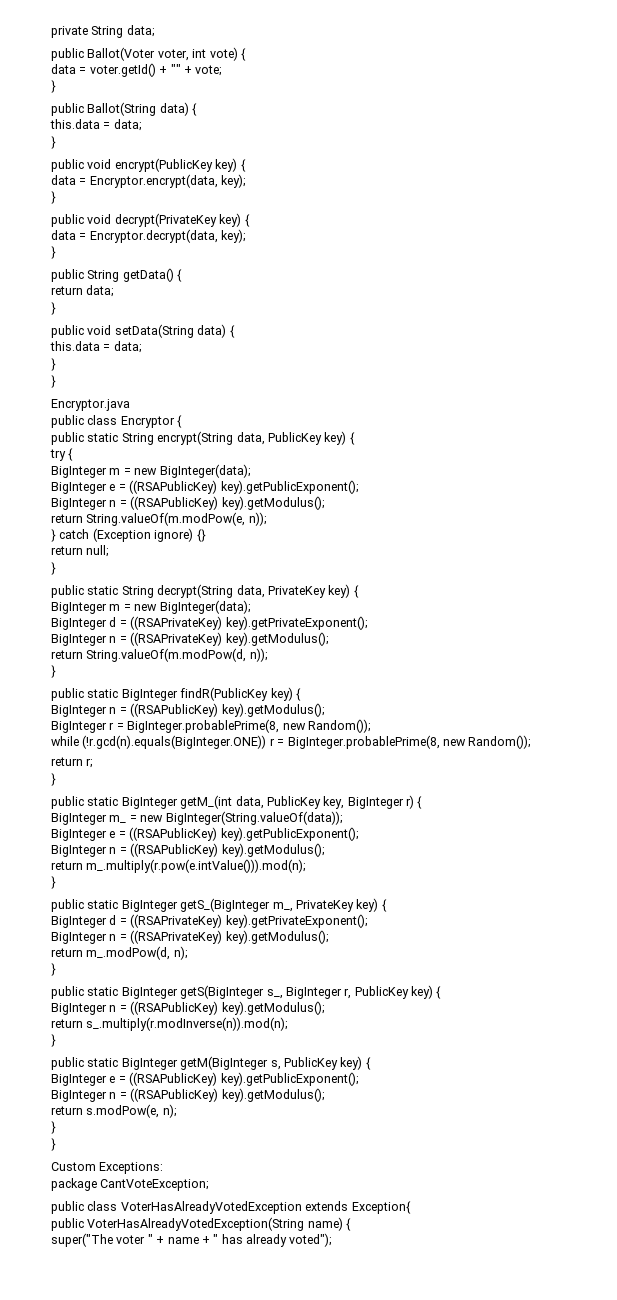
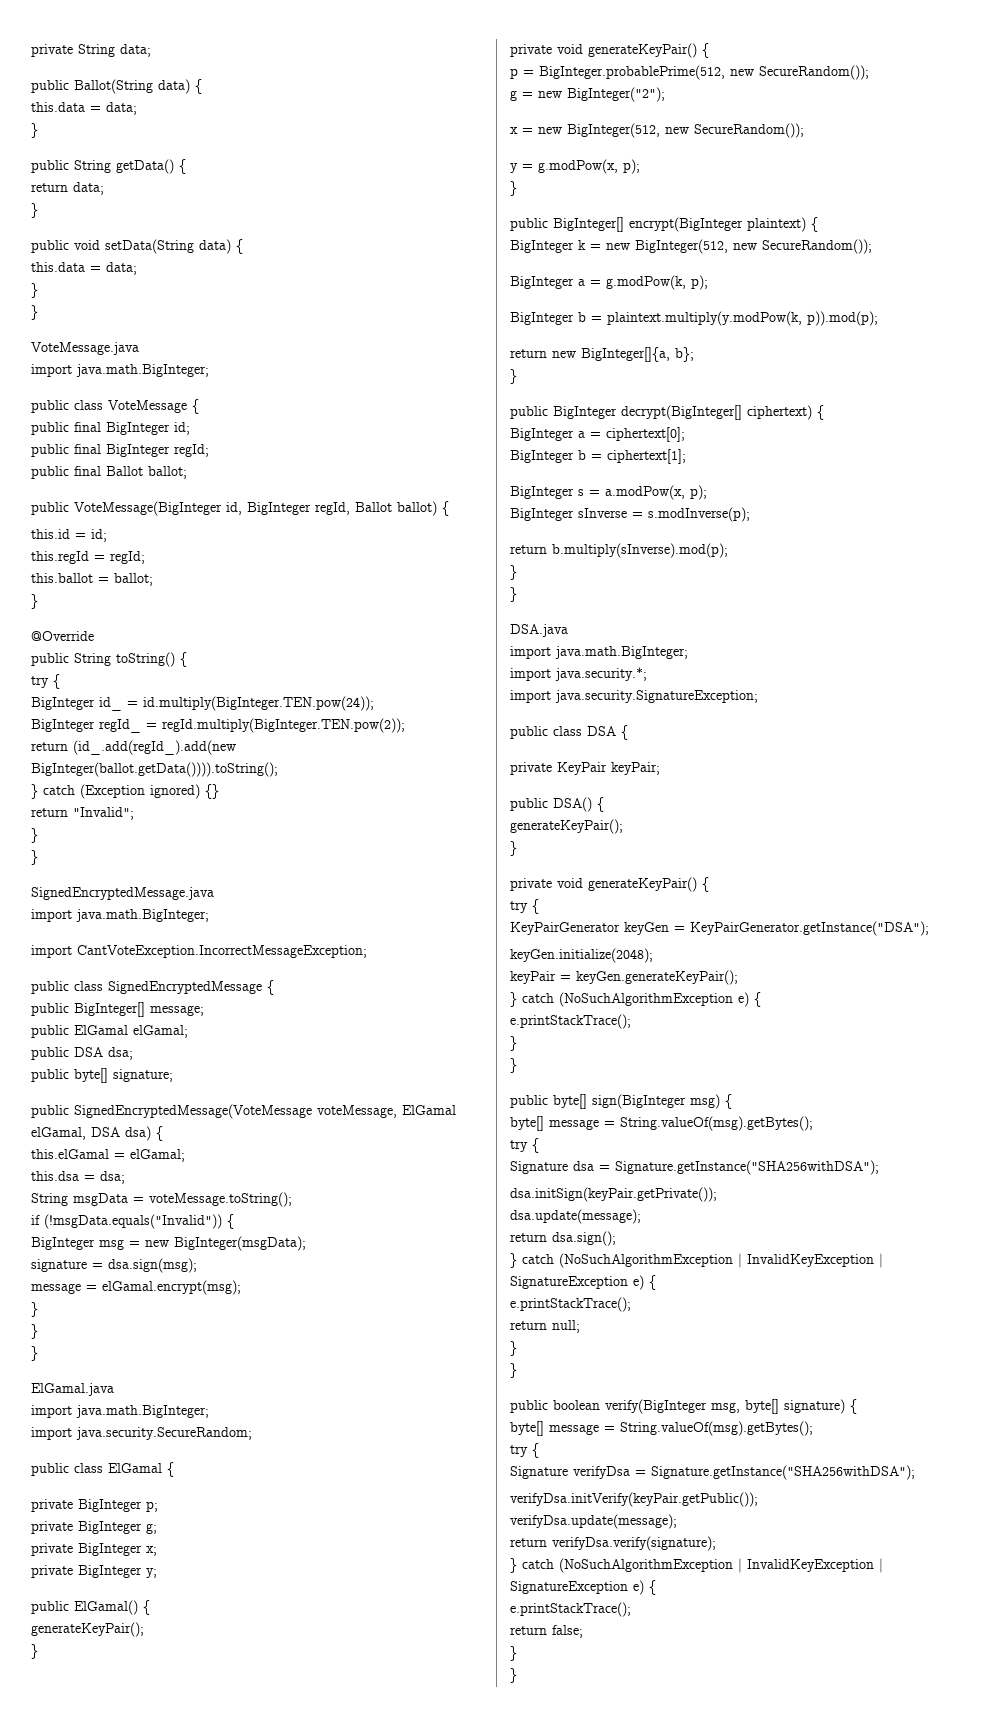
[51,47,246,61] [51,63,223,77] [51,80,56,93] // public Ballot(Voter voter, int vote) { // data = voter.getId() + "" + vote; // } -> (151, 50) none
[51,158,246,172] [51,174,247,188] [51,191,56,204] [51,213,250,227] [51,229,247,243] [51,246,56,259] // public void encrypt(PublicKey key) { // data = Encryptor.encrypt(data, key); // } // public void decrypt(PrivateKey key) { // data = Encryptor.decrypt(data, key); // } -> (38, 130) none
[51,399,130,411] [51,415,183,428] [51,431,355,445] [50,448,74,461] [51,464,251,478] [51,480,359,494] [51,496,325,510] [51,512,267,526] Encryptor.java // public class Encryptor { // public static String encrypt(String data, PublicKey key) { // try { // BigInteger m = new BigInteger(data); // BigInteger e = ((RSAPublicKey) key).getPublicExponent(); // BigInteger n = ((RSAPublicKey) key).getModulus(); // return String.valueOf(m.modPow(e, n)); -> [31,342,139,355] [31,364,209,377] [31,399,199,414] [31,422,190,435] [31,444,209,457] [31,466,187,479] [31,501,449,516] [31,529,107,542] [31,551,145,564] [31,573,153,586] [31,594,38,609] [31,631,94,641] [31,652,187,667] [31,674,60,689] [31,696,374,711] [31,718,405,733] [31,740,236,755] [31,762,278,777] VoteMessage.java // import java.math.BigInteger; // public class VoteMessage { // public final BigInteger id; // public final BigInteger regId; // public final Ballot ballot; // public VoteMessage(BigInteger id, BigInteger regId, Ballot ballot) { // this.id = id; // this.regId = regId; // this.ballot = ballot; // } // @Override // public String toString() { // try { // BigInteger id_ = id.multiply(BigInteger.TEN.pow(24)); // BigInteger regId_ = regId.multiply(BigInteger.TEN.pow(2)); // return (id_.add(regId_).add(new BigInteger(ballot.getData()))).toString();
[154,528,194,542] ignore) -> [150,784,200,799] ignored)
[86,545,110,557] [51,562,56,575] [51,584,359,598] [51,600,251,614] [51,616,368,630] [51,632,329,646] [51,648,268,662] [51,665,56,678] [51,687,301,701] [51,703,325,717] [51,719,371,733] [51,735,532,749] [51,757,94,768] [51,773,56,786] [51,795,423,809] [51,811,343,825] [51,827,359,841] [51,843,325,857] [51,859,307,873] [51,876,56,889] [51,898,387,912] [51,914,368,928] [51,930,329,944] [51,946,188,960] [51,963,56,976] [51,985,442,999] [51,1001,325,1015] [51,1017,289,1031] [51,1034,56,1047] [51,1056,371,1070] [51,1072,359,1086] [51,1088,325,1102] [51,1104,177,1118] [51,1121,56,1134] [51,1138,56,1151] [51,1162,164,1174] [51,1178,210,1191] [51,1201,411,1214] [51,1217,352,1231] [51,1233,333,1247] null; // } // public static String decrypt(String data, PrivateKey key) { // BigInteger m = new BigInteger(data); // BigInteger d = ((RSAPrivateKey) key).getPrivateExponent(); // BigInteger n = ((RSAPrivateKey) key).getModulus(); // return String.valueOf(m.modPow(d, n)); // } // public static BigInteger findR(PublicKey key) { // BigInteger n = ((RSAPublicKey) key).getModulus(); // BigInteger r = BigInteger.probablePrime(8, new Random()); // while (!r.gcd(n).equals(BigInteger.ONE)) r = BigInteger.probablePrime(8, new Random()); // return r; // } // public static BigInteger getM_(int data, PublicKey key, BigInteger r) { // BigInteger m_ = new BigInteger(String.valueOf(data)); // BigInteger e = ((RSAPublicKey) key).getPublicExponent(); // BigInteger n = ((RSAPublicKey) key).getModulus(); // return m_.multiply(r.pow(e.intValue())).mod(n); // } // public static BigInteger getS_(BigInteger m_, PrivateKey key) { // BigInteger d = ((RSAPrivateKey) key).getPrivateExponent(); // BigInteger n = ((RSAPrivateKey) key).getModulus(); // return m_.modPow(d, n); // } // public static BigInteger getS(BigInteger s_, BigInteger r, PublicKey key) { // BigInteger n = ((RSAPublicKey) key).getModulus(); // return s_.multiply(r.modInverse(n)).mod(n); // } // public static BigInteger getM(BigInteger s, PublicKey key) { // BigInteger e = ((RSAPublicKey) key).getPublicExponent(); // BigInteger n = ((RSAPublicKey) key).getModulus(); // return s.modPow(e, n); // } // } // Custom Exceptions: // package CantVoteException; // public class VoterHasAlreadyVotedException extends Exception{ // public VoterHasAlreadyVotedException(String name) { // super("The voter " + name + " has already voted"); -> [73,807,134,820] [31,828,38,843] [31,850,38,865] [31,887,214,900] [31,909,209,922] [31,945,367,958] [31,980,274,995] [31,1002,204,1017] [31,1025,188,1038] [31,1047,133,1060] [31,1068,173,1083] [31,1104,456,1119] [31,1126,163,1141] [31,1149,185,1162] [31,1171,125,1184] [31,1192,292,1207] [31,1214,234,1229] [31,1236,306,1251] [31,1258,197,1273] [31,1280,241,1295] [31,1302,38,1317] [31,1324,38,1339] [31,1346,38,1361] [31,1383,114,1396] [31,1405,209,1418] [31,1427,252,1440] [31,1462,174,1477] [31,1499,158,1512] [31,1521,157,1534] [31,1543,157,1556] [31,1565,157,1578] [31,1600,150,1615] [31,1622,144,1637] [31,1644,38,1659] [510,43,709,58] [510,65,869,80] [510,87,665,102] [510,123,804,138] [510,159,640,174] [510,181,517,196] [510,217,818,232] [510,239,872,254] [510,275,708,290] [510,311,878,326] [510,347,694,362] [510,369,517,384] [510,405,824,420] [510,427,685,442] [510,449,686,464] [510,485,707,500] [510,507,750,522] [510,543,728,558] [510,565,517,580] [510,587,517,602] [510,624,568,637] [510,646,688,659] [510,667,647,681] [510,690,758,703] [510,725,628,740] [510,762,660,775] [510,797,604,812] [510,819,623,834] [510,841,517,856] [510,877,709,892] [510,899,539,914] [510,921,929,936] [510,948,653,963] [510,970,738,985] [510,992,761,1007] [510,1014,631,1029] [510,1036,517,1051] [510,1058,517,1073] [510,1094,732,1109] [510,1116,813,1131] [510,1138,539,1153] [510,1160,879,1175] [510,1187,717,1202] [510,1209,641,1224] [510,1231,616,1246] [510,1253,883,1268] [510,1275,656,1290] [510,1297,631,1312] [510,1320,580,1333] [510,1341,517,1356] [510,1363,517,1378] [510,1399,857,1414] [510,1421,813,1436] [510,1443,539,1458] [510,1465,915,1480] [510,1492,758,1507] [510,1514,677,1529] [510,1536,716,1551] [510,1558,883,1573] [510,1580,656,1595] [510,1602,631,1617] [510,1625,583,1638] [510,1646,517,1661] [510,1668,517,1683] "Invalid"; // } // } // SignedEncryptedMessage.java // import java.math.BigInteger; // import CantVoteException.IncorrectMessageException; // public class SignedEncryptedMessage { // public BigInteger[] message; // public ElGamal elGamal; // public DSA dsa; // public byte[] signature; // public SignedEncryptedMessage(VoteMessage voteMessage, ElGamal elGamal, DSA dsa) { // this.elGamal = elGamal; // this.dsa = dsa; // String msgData = voteMessage.toString(); // if (!msgData.equals("Invalid")) { // BigInteger msg = new BigInteger(msgData); // signature = dsa.sign(msg); // message = elGamal.encrypt(msg); // } // } // } // ElGamal.java // import java.math.BigInteger; // import java.security.SecureRandom; // public class ElGamal { // private BigInteger p; // private BigInteger g; // private BigInteger x; // private BigInteger y; // public ElGamal() { // generateKeyPair(); // } // private void generateKeyPair() { // p = BigInteger.probablePrime(512, new SecureRandom()); // g = new BigInteger("2"); // x = new BigInteger(512, new SecureRandom()); // y = g.modPow(x, p); // } // public BigInteger[] encrypt(BigInteger plaintext) { // BigInteger k = new BigInteger(512, new SecureRandom()); // BigInteger a = g.modPow(k, p); // BigInteger b = plaintext.multiply(y.modPow(k, p)).mod(p); // return new BigInteger[]{a, b}; // } // public BigInteger decrypt(BigInteger[] ciphertext) { // BigInteger a = ciphertext[0]; // BigInteger b = ciphertext[1]; // BigInteger s = a.modPow(x, p); // BigInteger sInverse = s.modInverse(p); // return b.multiply(sInverse).mod(p); // } // } // DSA.java // import java.math.BigInteger; // import java.security.*; // import java.security.SignatureException; // public class DSA { // private KeyPair keyPair; // public DSA() { // generateKeyPair(); // } // private void generateKeyPair() { // try { // KeyPairGenerator keyGen = KeyPairGenerator.getInstance("DSA"); // keyGen.initialize(2048); // keyPair = keyGen.generateKeyPair(); // } catch (NoSuchAlgorithmException e) { // e.printStackTrace(); // } // } // public byte[] sign(BigInteger msg) { // byte[] message = String.valueOf(msg).getBytes(); // try { // Signature dsa = Signature.getInstance("SHA256withDSA"); // dsa.initSign(keyPair.getPrivate()); // dsa.update(message); // return dsa.sign(); // } catch (NoSuchAlgorithmException | InvalidKeyException | SignatureException e) { // e.printStackTrace(); // return null; // } // } // public boolean verify(BigInteger msg, byte[] signature) { // byte[] message = String.valueOf(msg).getBytes(); // try { // Signature verifyDsa = Signature.getInstance("SHA256withDSA"); // verifyDsa.initVerify(keyPair.getPublic()); // verifyDsa.update(message); // return verifyDsa.verify(signature); // } catch (NoSuchAlgorithmException | InvalidKeyException | SignatureException e) { // e.printStackTrace(); // return false; // } // }

